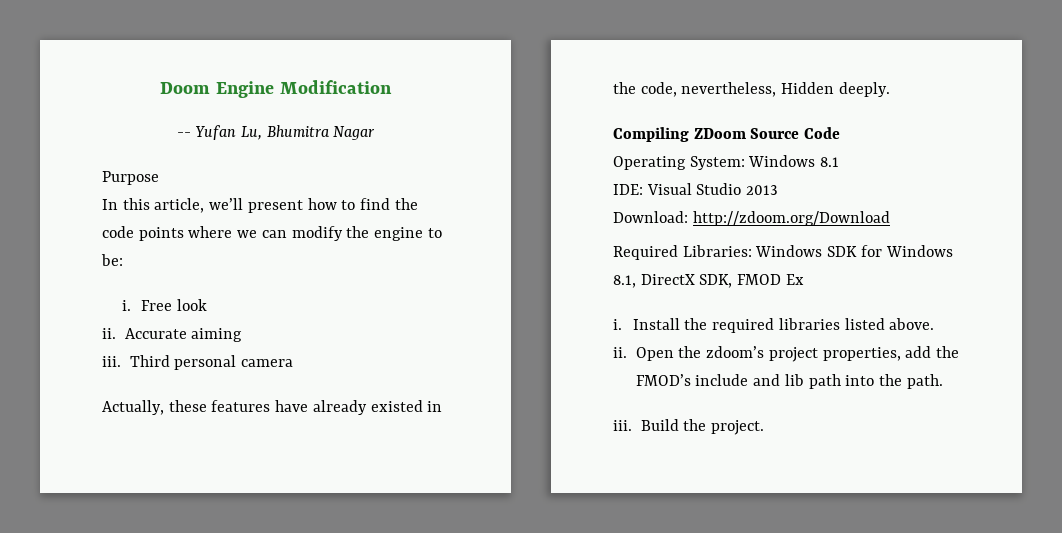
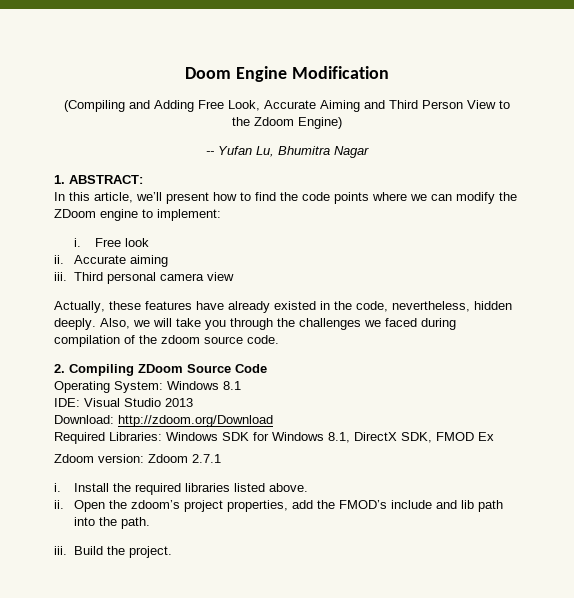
(392, 87) none -> [64,100,510,112] [232,117,342,129] // (Compiling and Adding Free Look, Accurate Aiming and Third Person View to the Zdoom Engine)
[102,171,159,185] Purpose -> [54,175,143,184] 1. ABSTRACT:
(370, 232) none -> [54,209,96,218] ZDoom
[101,254,123,266] be: -> [157,209,221,221] implement:
(294, 363) none -> [207,272,235,281] view
[781,82,835,94] Hidden -> [474,301,512,310] hidden
(890, 89) // -> [100,318,456,330] [54,335,279,347] [54,364,65,373] Also, we will take you through the challenges we faced during compilation of the zdoom source code. // 2.
(804, 279) none -> [54,454,221,463] // Zdoom version: Zdoom 2.7.1

